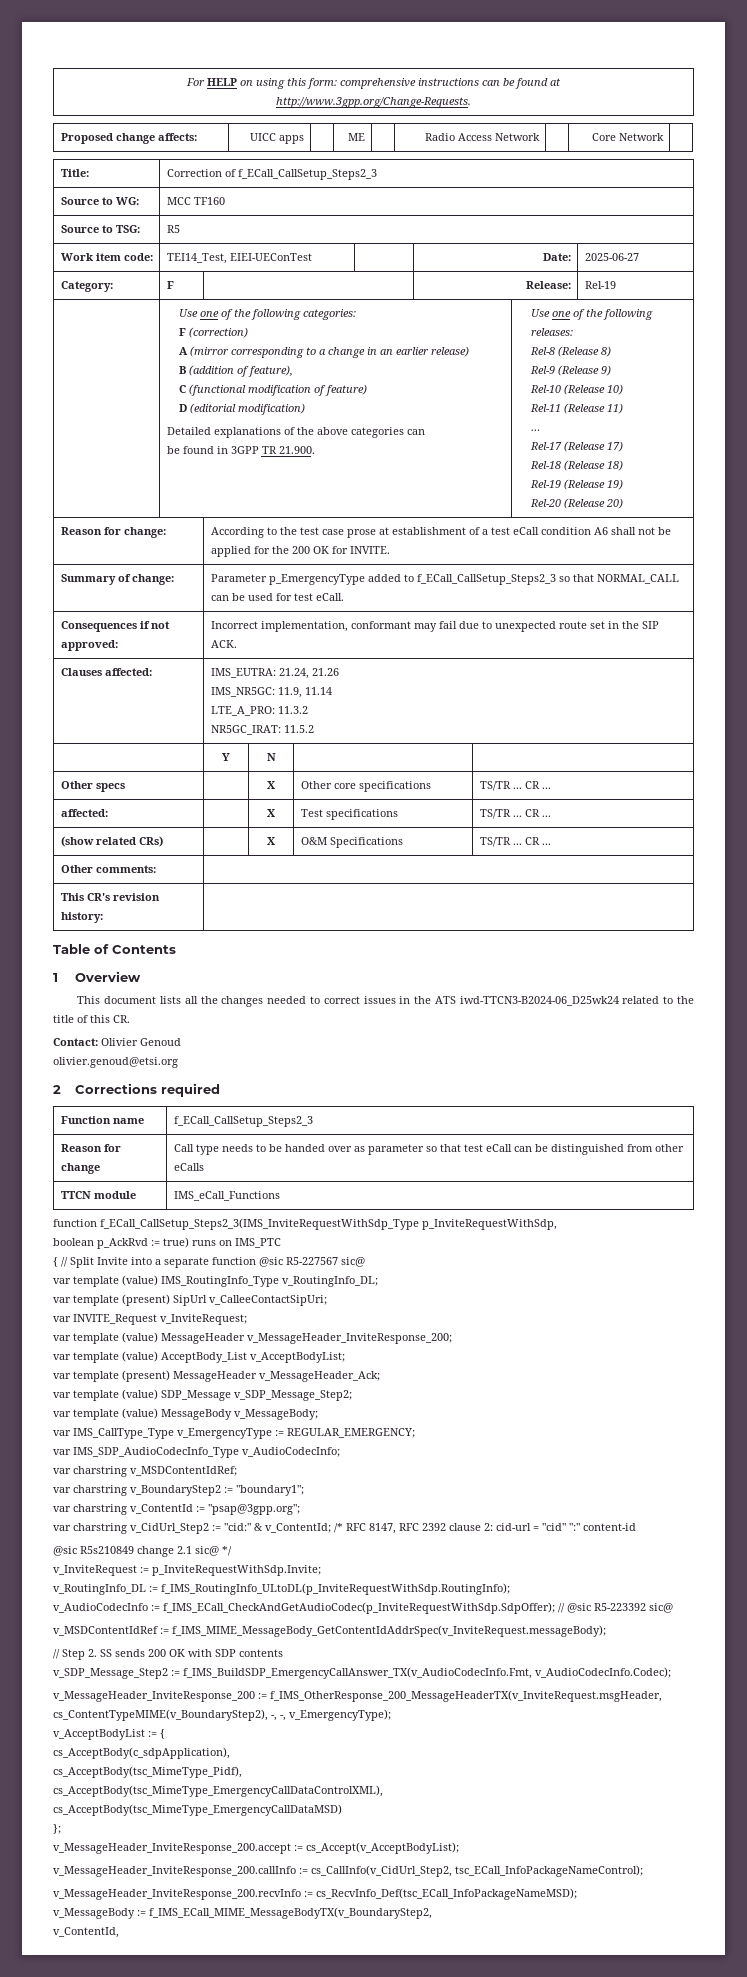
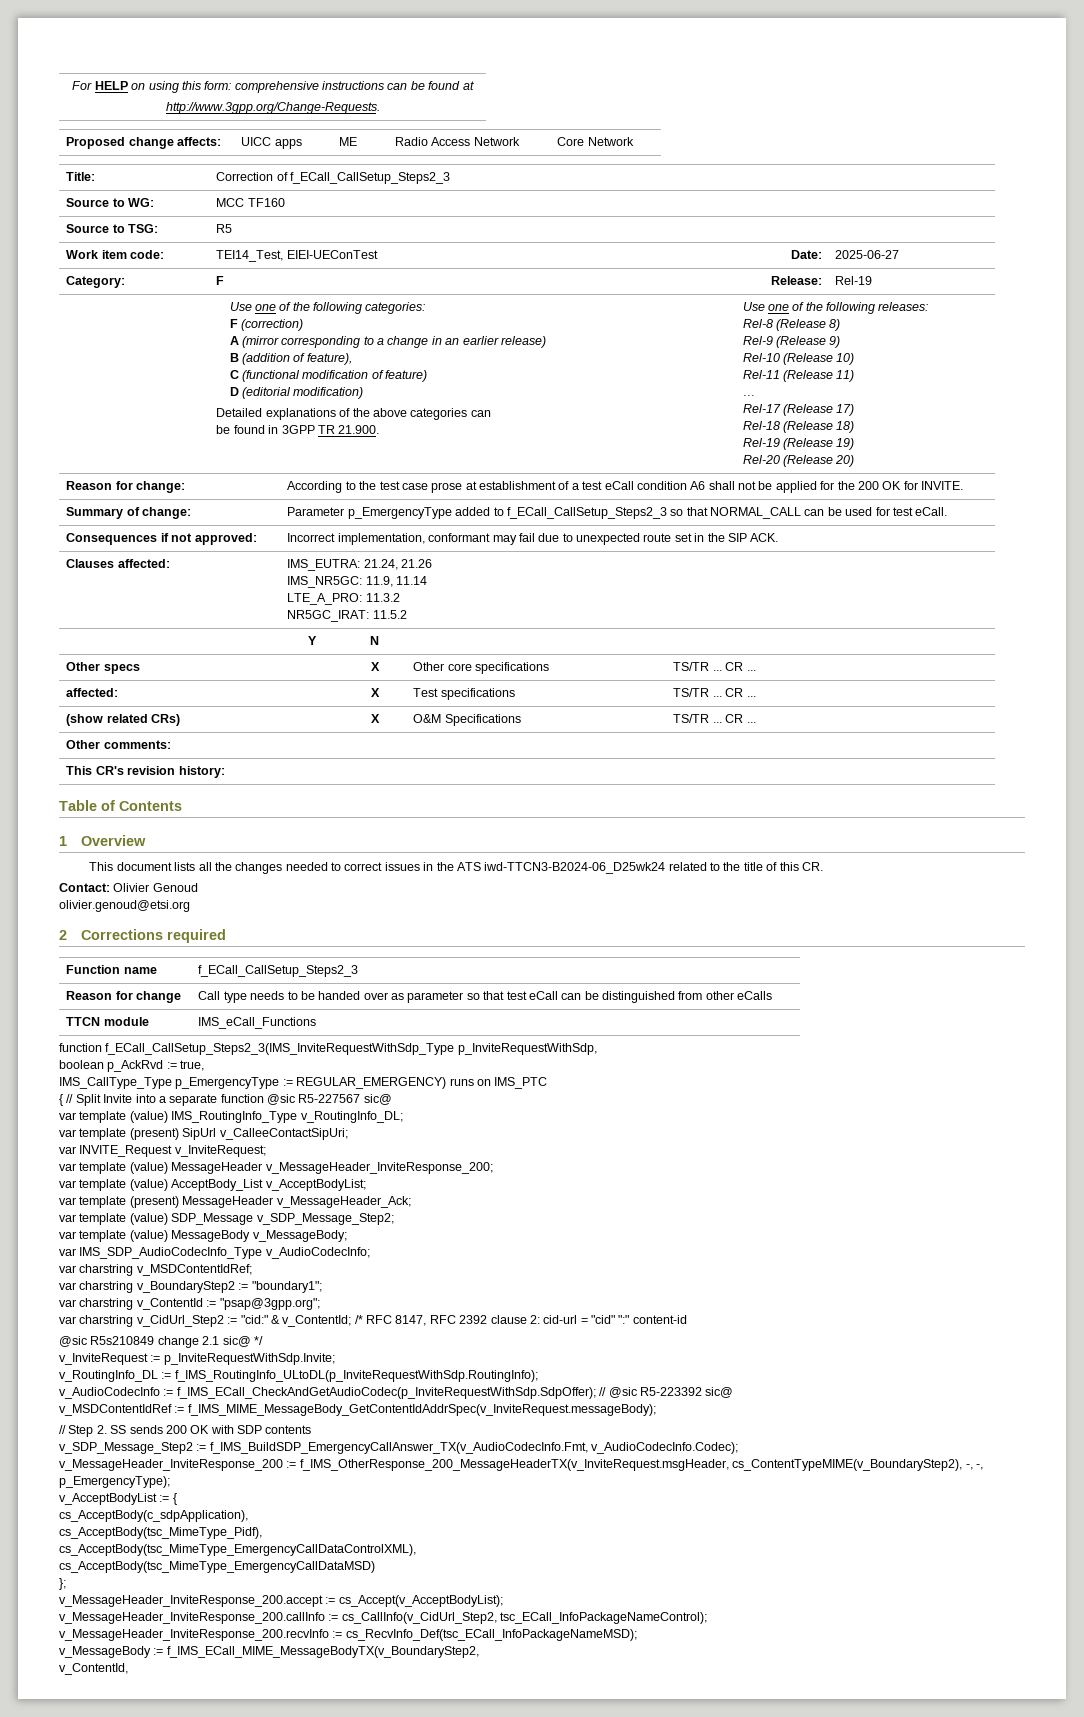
[163,1237,189,1248] true) -> [180,1060,205,1071] [59,1077,447,1089] true, // IMS_CallType_Type p_EmergencyType := REGULAR_EMERGENCY)
[53,1428,415,1439] // var IMS_CallType_Type v_EmergencyType := REGULAR_EMERGENCY; -> (347, 1236) none
[289,1709,391,1721] v_EmergencyType); -> [59,1476,170,1488] p_EmergencyType);

